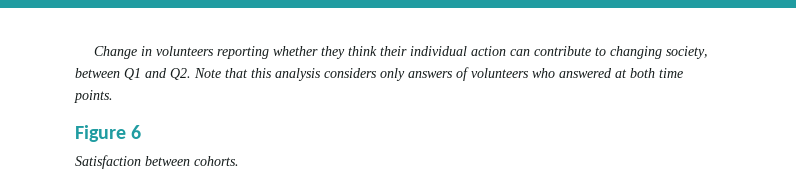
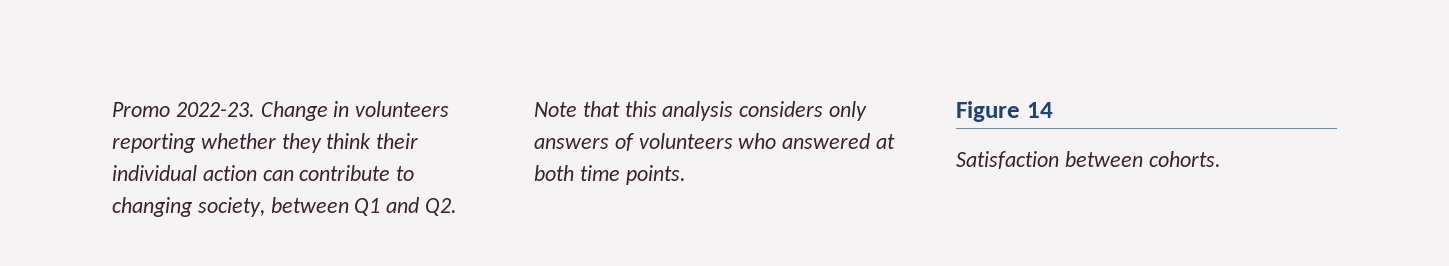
(93, 52) none -> [112,102,255,117] Promo 2022-23.
[131,125,142,139] 6 -> [1026,102,1053,118] 14

